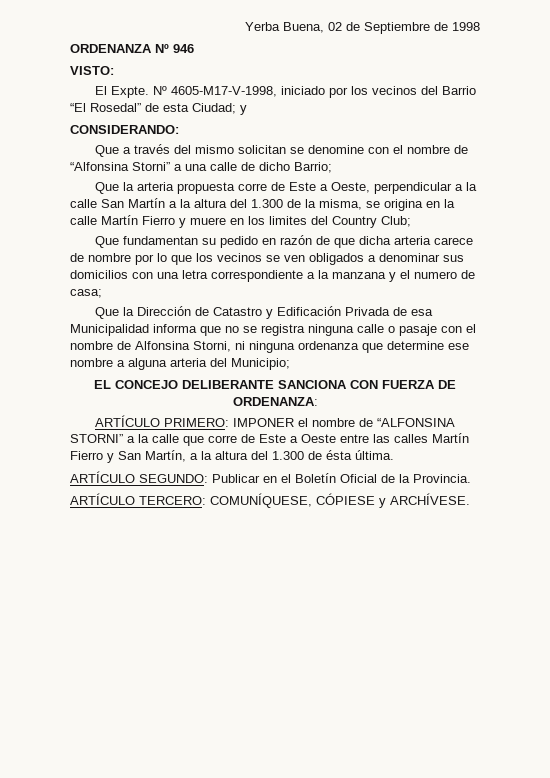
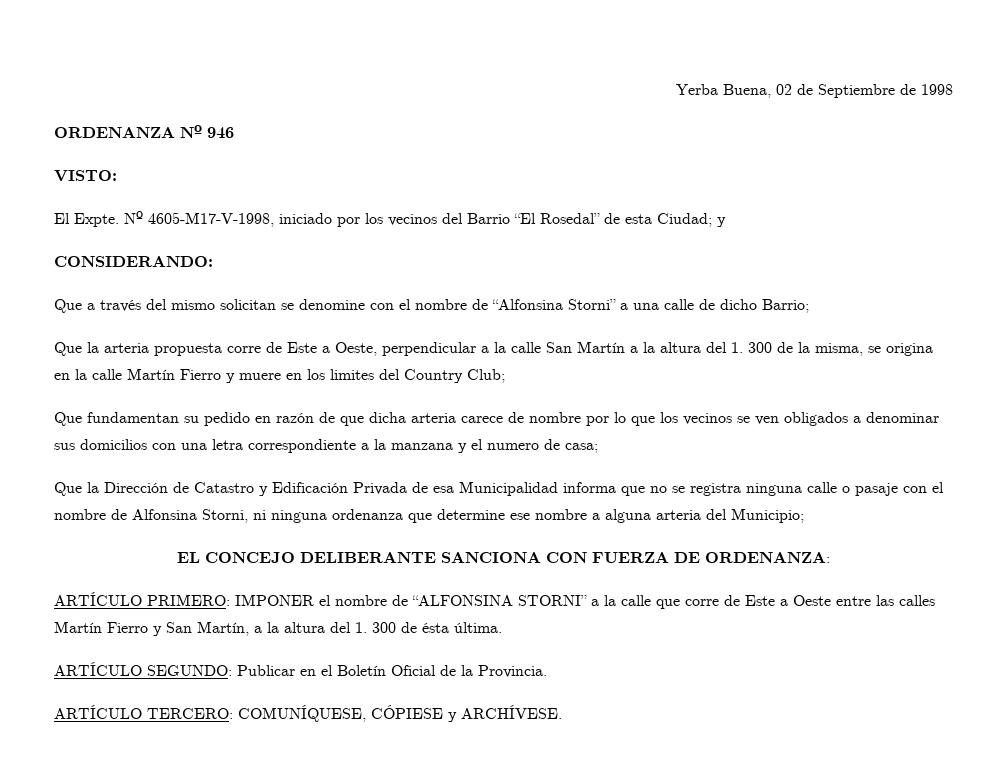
[251,199,283,208] 1.300 -> [731,342,772,353] 1. 300
[272,451,304,460] 1.300 -> [355,622,396,633] 1. 300

